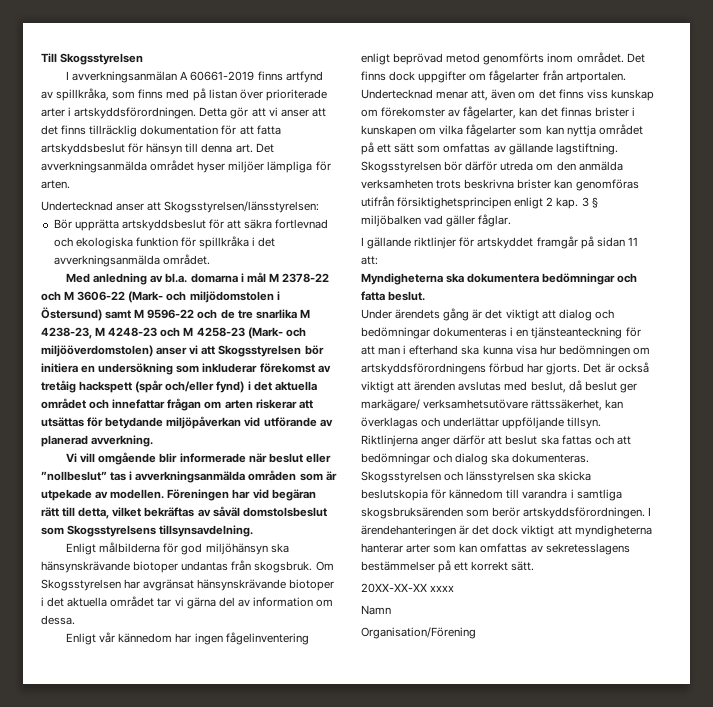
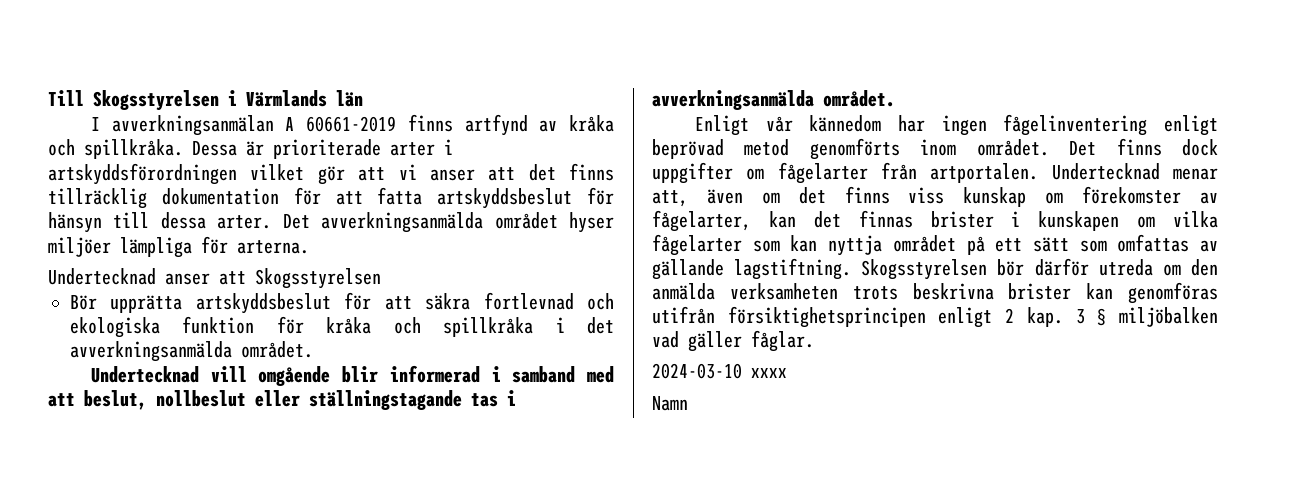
(144, 59) none -> [228,90,363,107] i Värmlands län
[56,88,263,101] spillkråka, som finns med på listan över -> [569,115,614,132] [48,139,264,159] kråka och spillkråka. Dessa är
[74,107,228,119] artskyddsförordningen. Detta -> [48,163,305,185] artskyddsförordningen vilket
[201,143,253,153] denna art. -> [160,212,272,229] dessa arter.
[41,180,70,189] arten. -> [237,240,309,254] arterna.
[164,201,320,213] Skogsstyrelsen/länsstyrelsen: -> [255,268,381,289] Skogsstyrelsen
(196, 242) none -> [326,317,421,334] kråka och
[66,272,329,285] [41,291,280,303] [41,307,310,321] [41,327,306,339] [41,345,324,357] [41,363,331,375] [41,380,317,393] [41,398,313,411] [41,416,333,429] [41,435,154,447] [66,452,331,465] [41,470,337,483] [41,489,316,501] [41,506,327,519] [41,525,254,537] [66,542,289,555] [41,560,334,573] [41,579,335,591] [41,596,334,609] [41,615,75,625] Med anledning av bl.a. domarna i mål M 2378-22 och M 3606-22 (Mark- och miljödomstolen i Östersund) samt M 9596-22 och de tre snarlika M 4238-23, M 4248-23 och M 4258-23 (Mark- och miljööverdomstolen) anser vi att Skogsstyrelsen bör initiera en undersökning som inkluderar förekomst av tretåig hackspett (spår och/eller fynd) i det aktuella området och innefattar frågan om arten riskerar att utsättas för betydande miljöpåverkan vid utförande av planerad avverkning. // Vi vill omgående blir informerade när beslut eller ”nollbeslut” tas i avverkningsanmälda områden som är utpekade av modellen. Föreningen har vid begäran rätt till detta, vilket bekräftas av såväl domstolsbeslut som Skogsstyrelsens tillsynsavdelning. // Enligt målbilderna för god miljöhänsyn ska hänsynskrävande biotoper undantas från skogsbruk. Om Skogsstyrelsen har avgränsat hänsynskrävande biotoper i det aktuella området tar vi gärna del av information om dessa. -> [91,365,614,386] [48,390,516,410] [652,90,895,110] Undertecknad vill omgående blir informerad i samband med att beslut, nollbeslut eller ställningstagande tas i avverkningsanmälda området.
[361,236,638,249] [361,256,378,265] [361,273,638,285] [361,291,426,301] [361,308,614,321] [361,327,641,339] [361,345,650,357] [361,362,649,375] [361,380,637,393] [361,399,624,411] [361,417,602,429] [361,435,631,447] [361,453,590,465] [361,471,592,483] [361,489,622,501] [361,507,652,519] [361,525,652,537] [361,543,630,555] [361,560,535,573] [361,583,427,593] I gällande riktlinjer för artskyddet framgår på sidan 11 att: // Myndigheterna ska dokumentera bedömningar och fatta beslut. // Under ärendets gång är det viktigt att dialog och bedömningar dokumenteras i en tjänsteanteckning för att man i efterhand ska kunna visa hur bedömningen om artskyddsförordningens förbud har gjorts. Det är också viktigt att ärenden avslutas med beslut, då beslut ger markägare/ verksamhetsutövare rättssäkerhet, kan överklagas och underlättar uppföljande tillsyn. Riktlinjerna anger därför att beslut ska fattas och att bedömningar och dialog ska dokumenteras. Skogsstyrelsen och länsstyrelsen ska skicka beslutskopia för kännedom till varandra i samtliga skogsbruksärenden som berör artskyddsförordningen. I ärendehanteringen är det dock viktigt att myndigheterna hanterar arter som kan omfattas av sekretesslagens bestämmelser på ett korrekt sätt. // 20XX-XX-XX -> [652,363,742,379] 2024-03-10
[361,627,476,639] // Organisation/Förening -> (688, 403) none

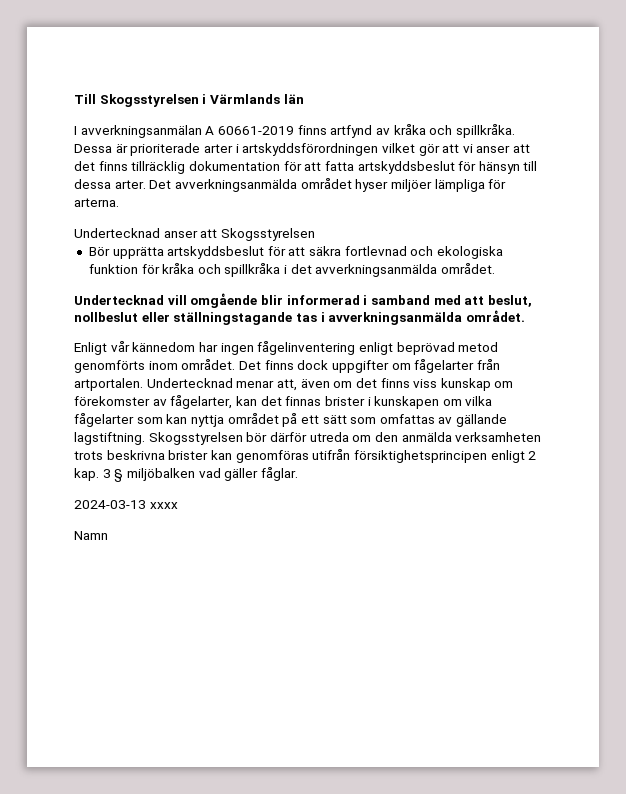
[652,363,742,379] 2024-03-10 -> [74,500,146,509] 2024-03-13

